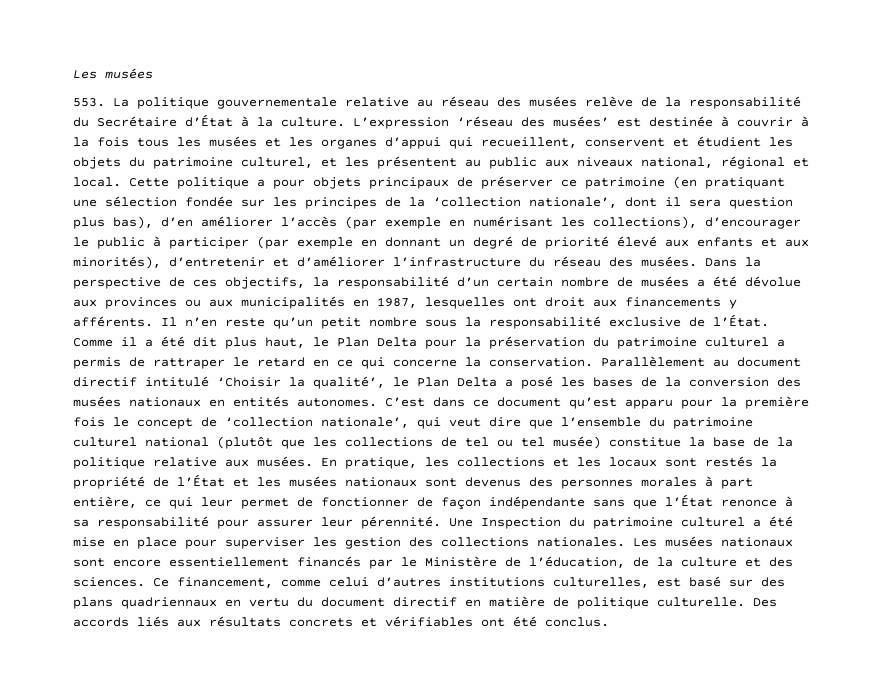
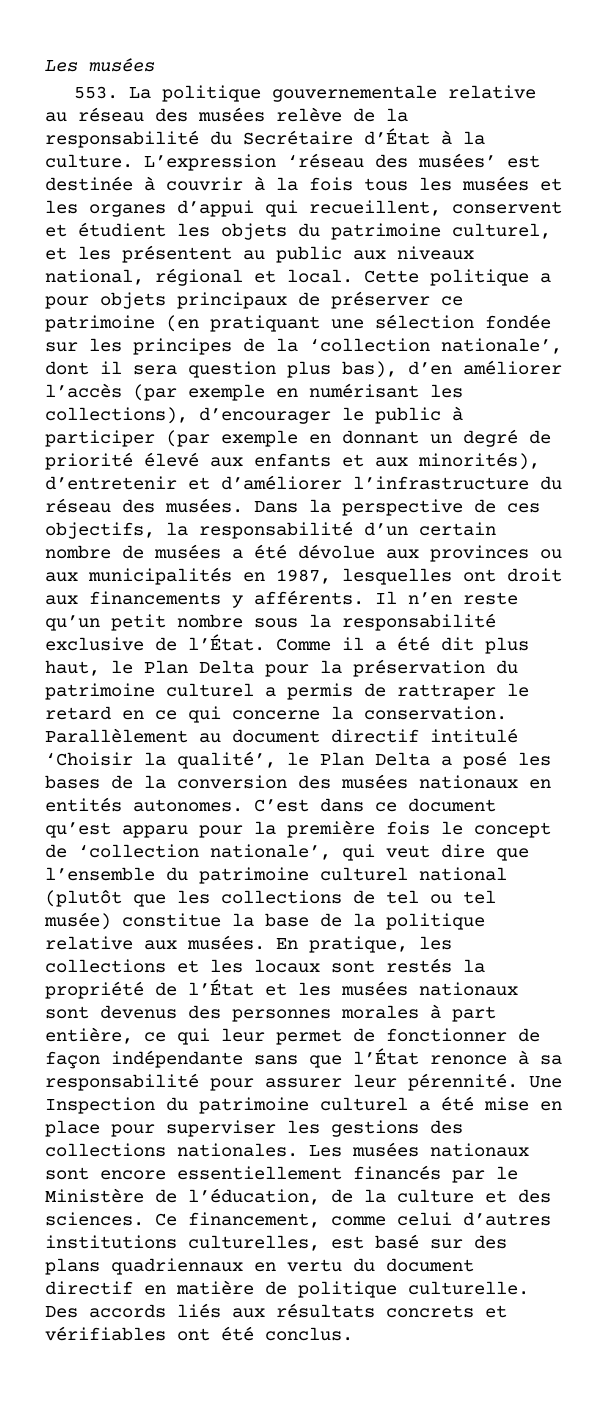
[345,537,401,549] gestion -> [331,1120,419,1137] gestions

